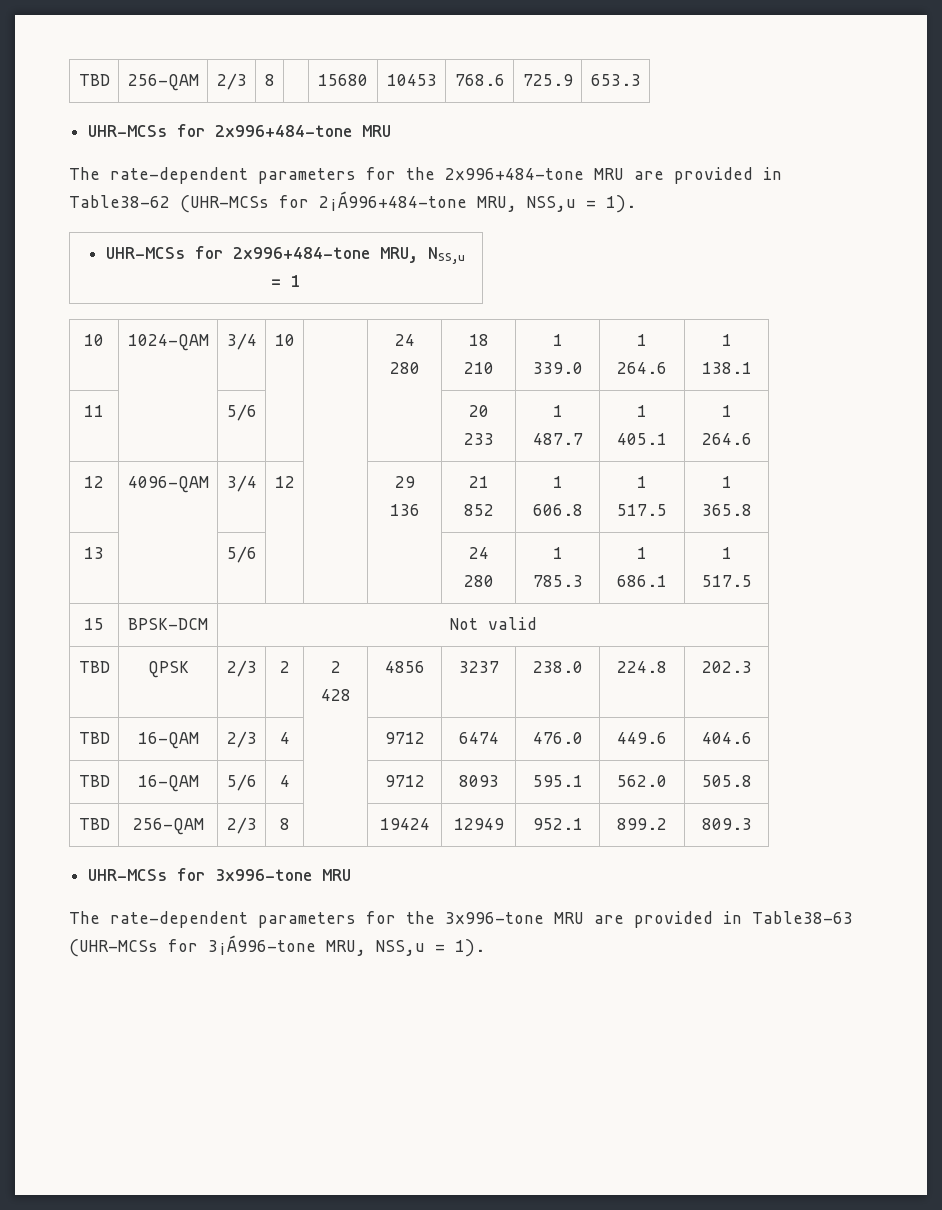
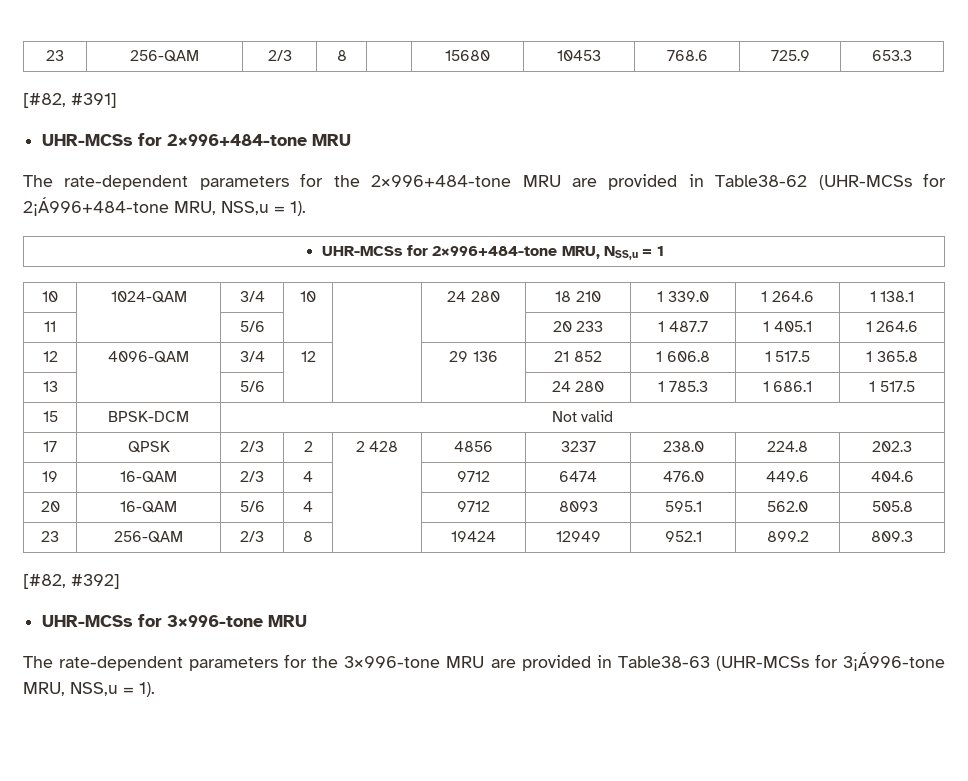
[78,74,110,86] TBD -> [46,50,64,61] 23
(641, 80) none -> [23,93,117,108] // [#82, #391]
[78,661,110,673] TBD -> [43,441,57,452] 17
[78,732,110,744] TBD -> [42,471,58,482] 19
[78,775,110,787] TBD -> [40,501,60,512] 20
[78,818,110,830] TBD -> [41,531,59,542] 23
(752, 824) none -> [23,574,120,589] // [#82, #392]

